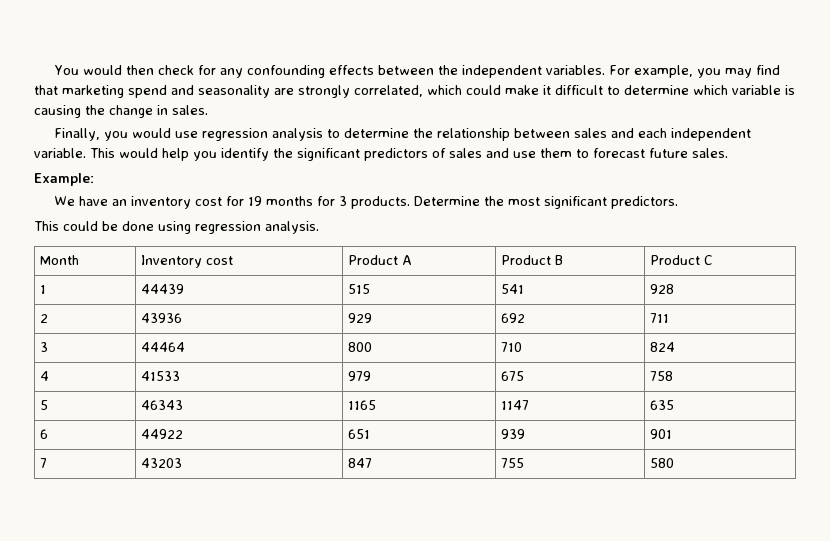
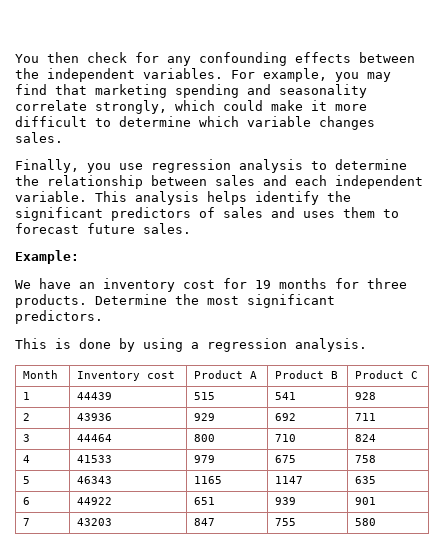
[82,65,122,75] would -> (39, 58) none
[128,85,167,98] spend -> [175,84,239,98] spending
[274,85,423,98] are strongly correlated, -> [15,100,167,114] correlate strongly,
(551, 90) none -> [335,104,367,111] more
[785,85,795,95] [34,105,168,118] is causing the change in -> [319,116,375,130] changes
[131,128,171,138] would -> (111, 168) none
[119,148,217,161] would help you -> [135,191,247,205] analysis helps
[513,151,536,158] use -> [303,211,335,218] uses
[338,196,347,206] 3 -> [367,278,407,289] three
[63,221,191,234] could be done using -> [55,338,199,352] is done by using a

